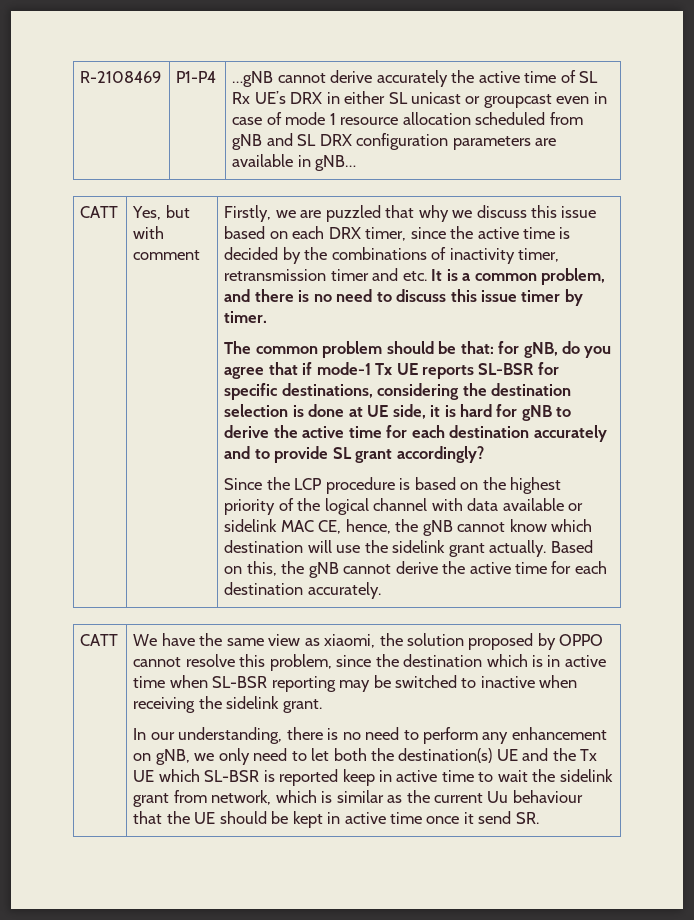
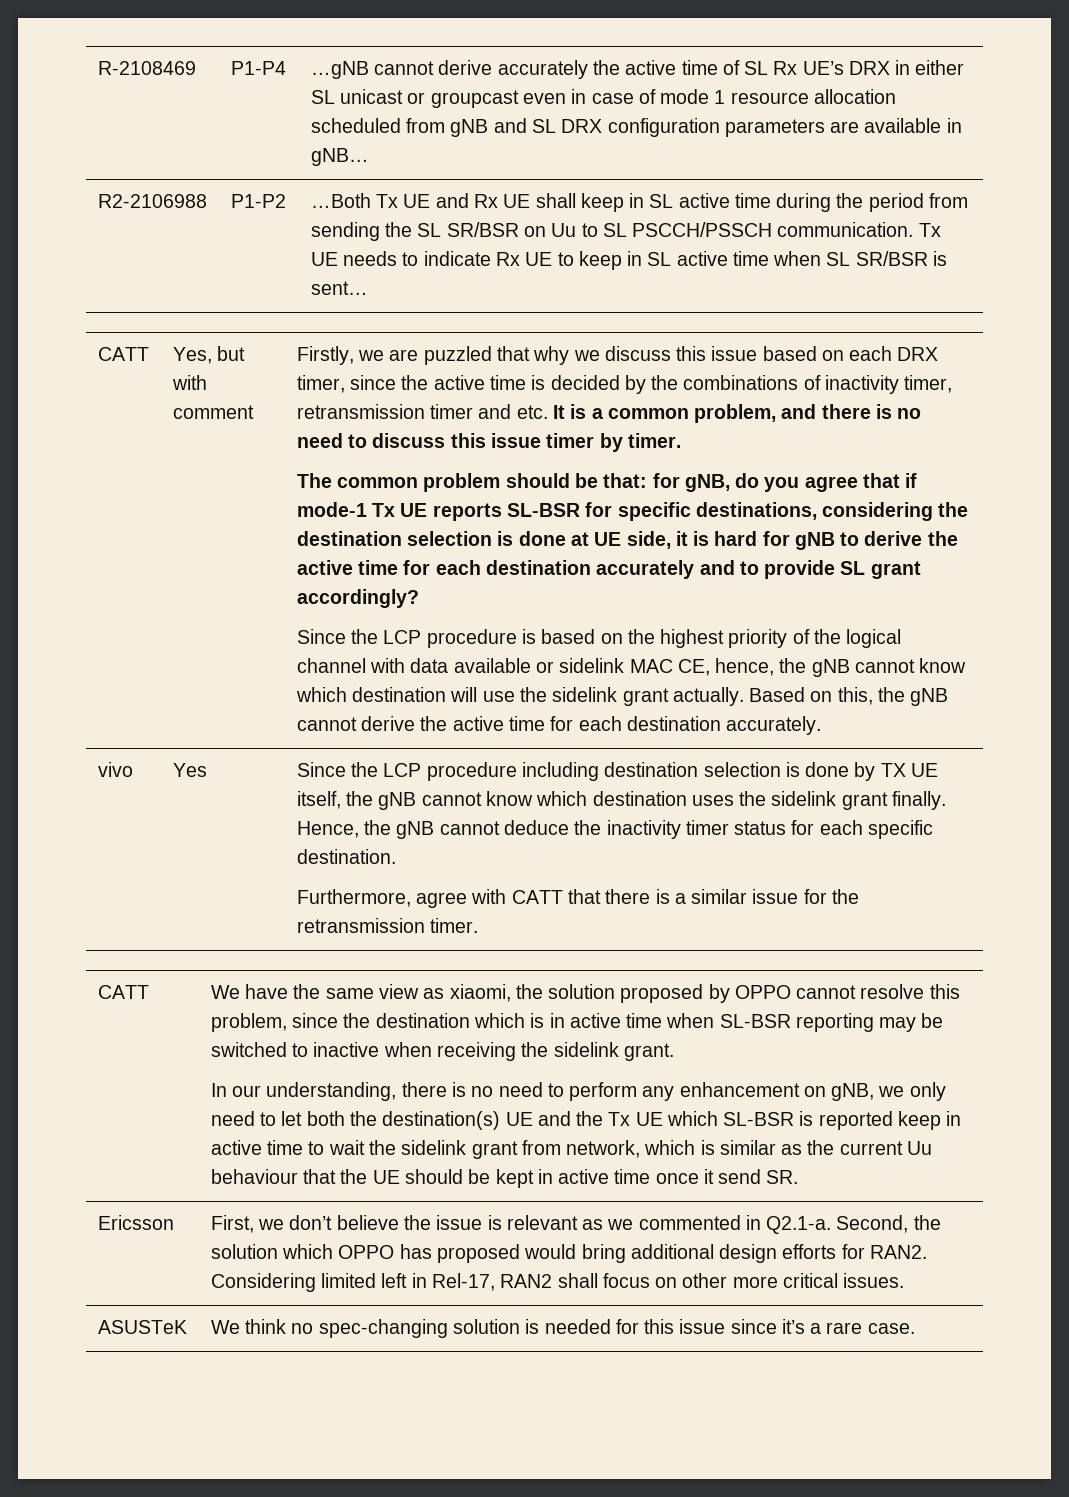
(357, 163) none -> [97,194,207,208] [230,194,286,208] [310,193,968,212] [310,222,941,241] [310,251,947,270] [310,281,368,295] // R2-2106988 | P1-P2 | …Both Tx UE and Rx UE shall keep in SL active time during the period from sending the SL SR/BSR on Uu to SL PSCCH/PSSCH communication. Tx UE needs to indicate Rx UE to keep in SL active time when SL SR/BSR is sent…
(381, 590) none -> [97,762,133,777] [172,763,207,777] [296,762,938,781] [296,791,946,810] [296,820,933,839] [296,849,396,864] [296,889,859,908] [296,918,479,933] // vivo | Yes | Since the LCP procedure including destination selection is done by TX UE itself, the gNB cannot know which destination uses the sidelink grant finally. Hence, the gNB cannot deduce the inactivity timer status for each specific destination. // Furthermore, agree with CATT that there is a similar issue for the retransmission timer.
(539, 818) none -> [97,1215,174,1230] [210,1215,941,1234] [210,1244,927,1263] [210,1273,905,1292] [97,1320,187,1334] [210,1319,915,1338] // Ericsson | First, we don’t believe the issue is relevant as we commented in Q2.1-a. Second, the solution which OPPO has proposed would bring additional design efforts for RAN2. Considering limited left in Rel-17, RAN2 shall focus on other more critical issues. // ASUSTeK | We think no spec-changing solution is needed for this issue since it’s a rare case.

